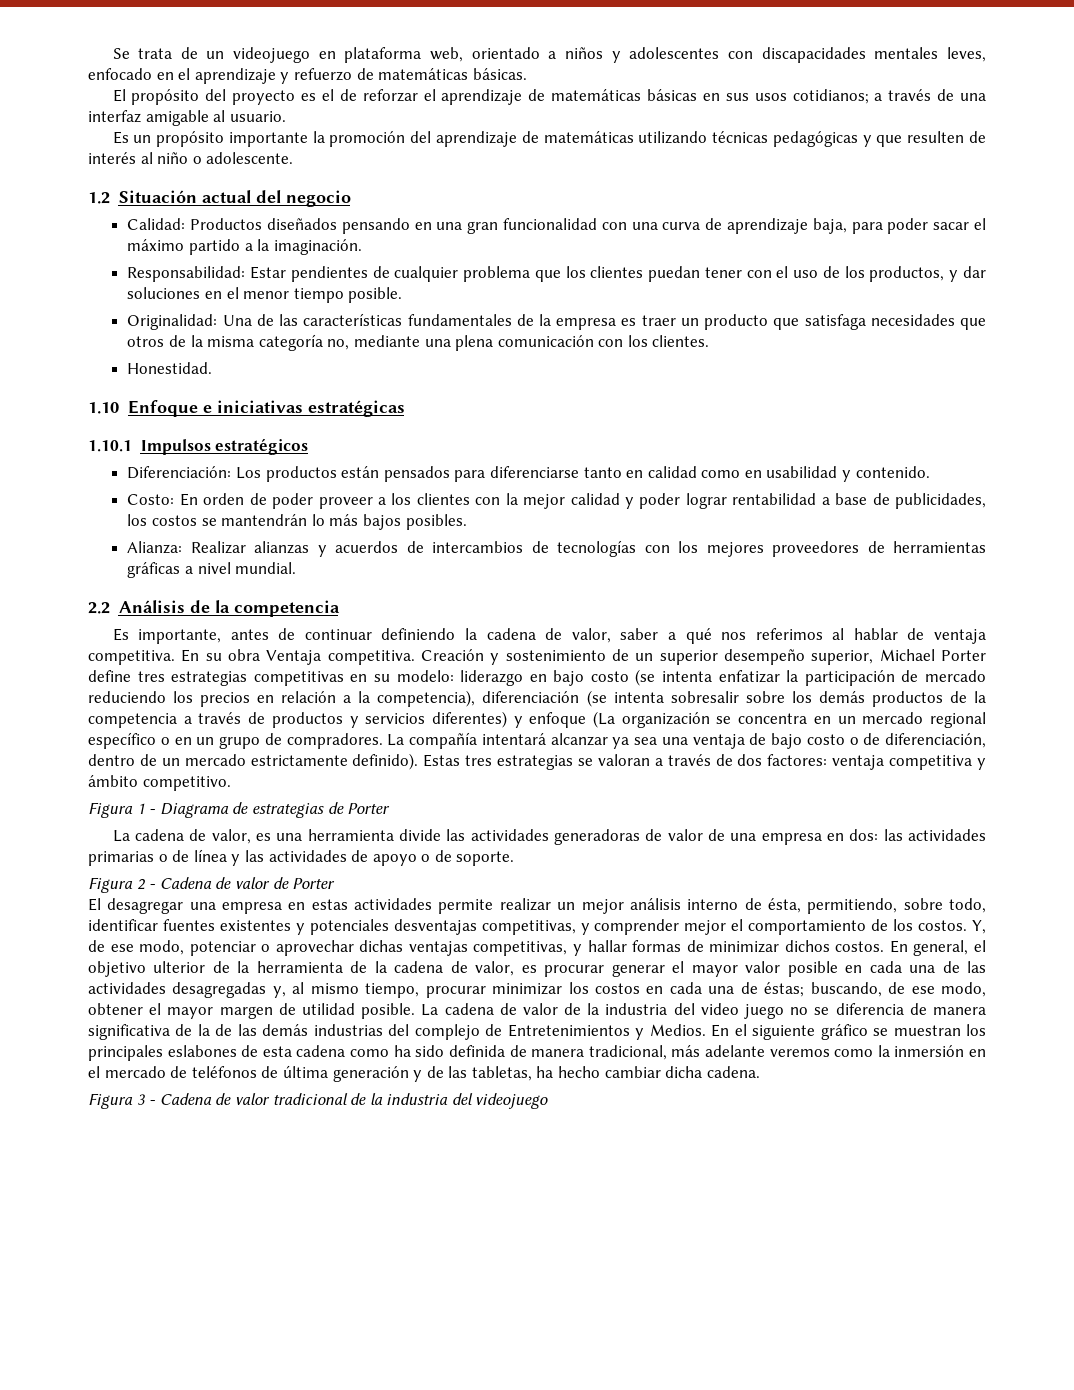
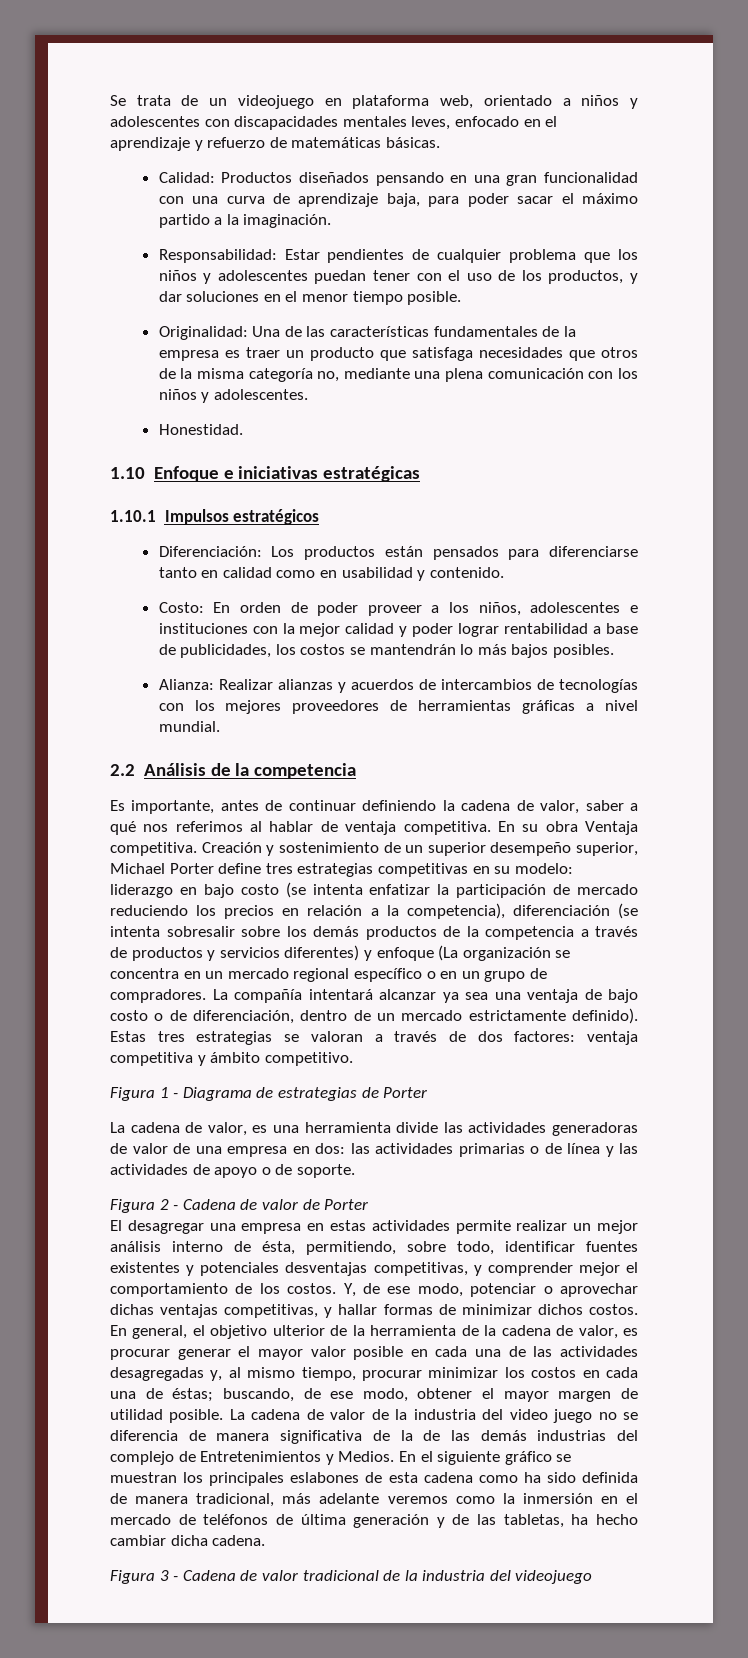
[112,89,987,105] [88,110,286,126] [112,131,986,147] [88,152,294,164] [88,190,351,207] // El propósito del proyecto es el de reforzar el aprendizaje de matemáticas básicas en sus usos cotidianos; a través de una interfaz amigable al usuario. // Es un propósito importante la promoción del aprendizaje de matemáticas utilizando técnicas pedagógicas y que resulten de interés al niño o adolescente. // 1.2 Situación actual del negocio -> (440, 142) none
[590,266,644,278] clientes -> [158,270,308,284] niños y adolescentes
[652,335,710,347] clientes. -> [158,389,308,403] niños y adolescentes.
[416,493,470,505] clientes -> [478,602,638,616] [158,623,248,634] niños, adolescentes e instituciones

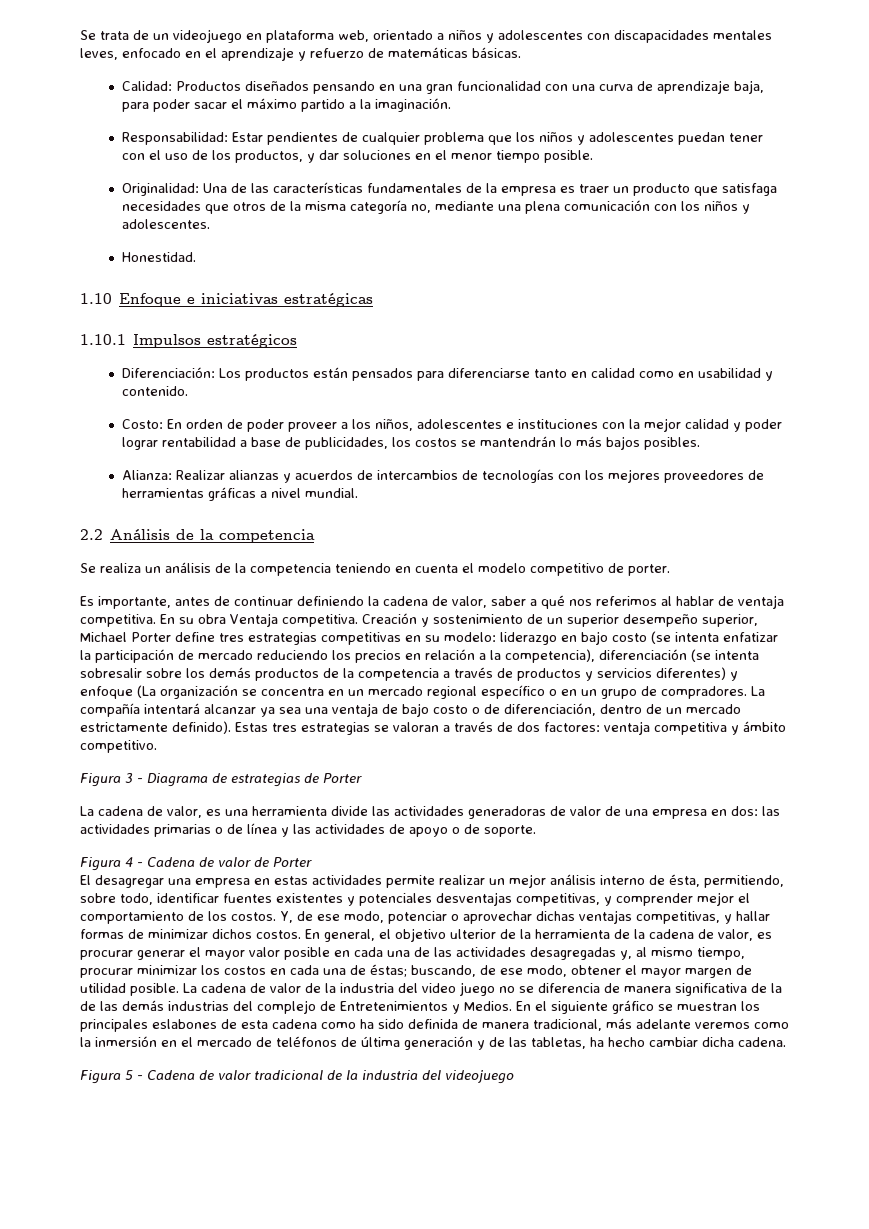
(357, 771) none -> [80,562,670,576] // Se realiza un análisis de la competencia teniendo en cuenta el modelo competitivo de porter.
[159,1087,169,1098] 1 -> [125,773,133,783] 3
[159,1199,169,1210] 2 -> [125,857,133,867] 4
[159,1570,169,1581] 3 -> [125,1070,133,1080] 5

